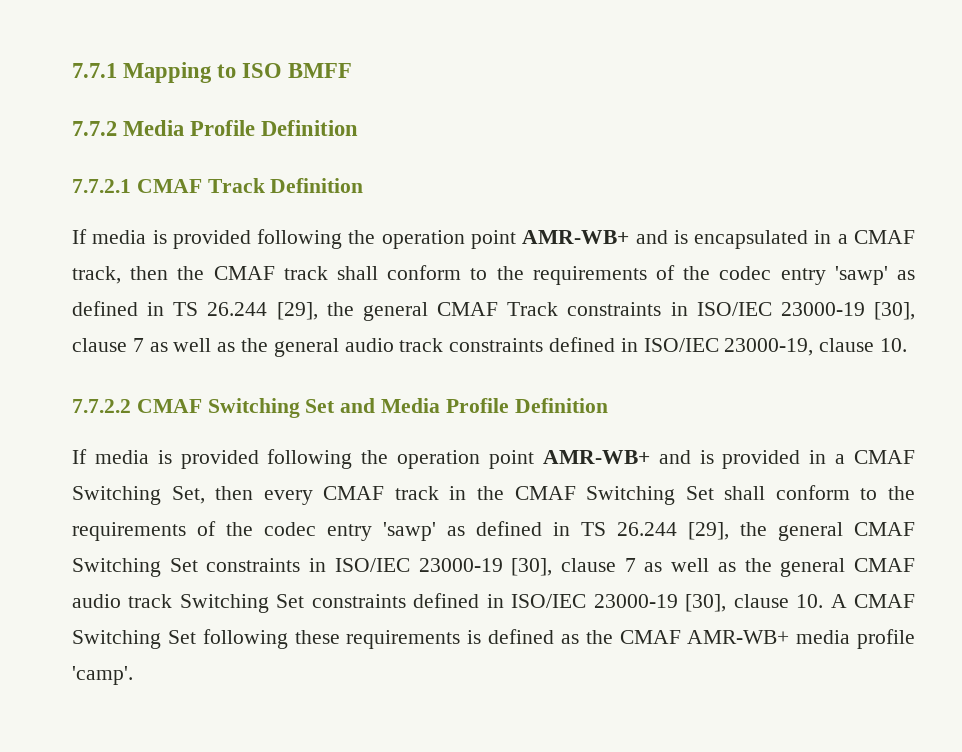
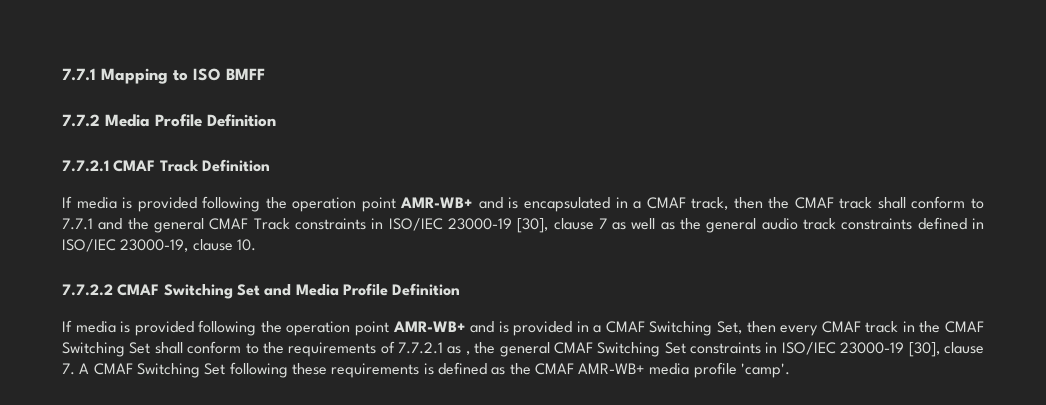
[496,265,916,285] [72,301,318,320] the requirements of the codec entry 'sawp' as defined in TS 26.244 [29], -> [62,218,123,230] 7.7.1 and
[226,521,729,541] the codec entry 'sawp' as defined in TS 26.244 [29], -> [398,342,470,355] 7.7.2.1 as ,
[624,558,915,577] [72,593,824,613] 7 as well as the general CMAF audio track Switching Set constraints defined in ISO/IEC 23000-19 [30], clause 10. -> [62,363,75,375] 7.

